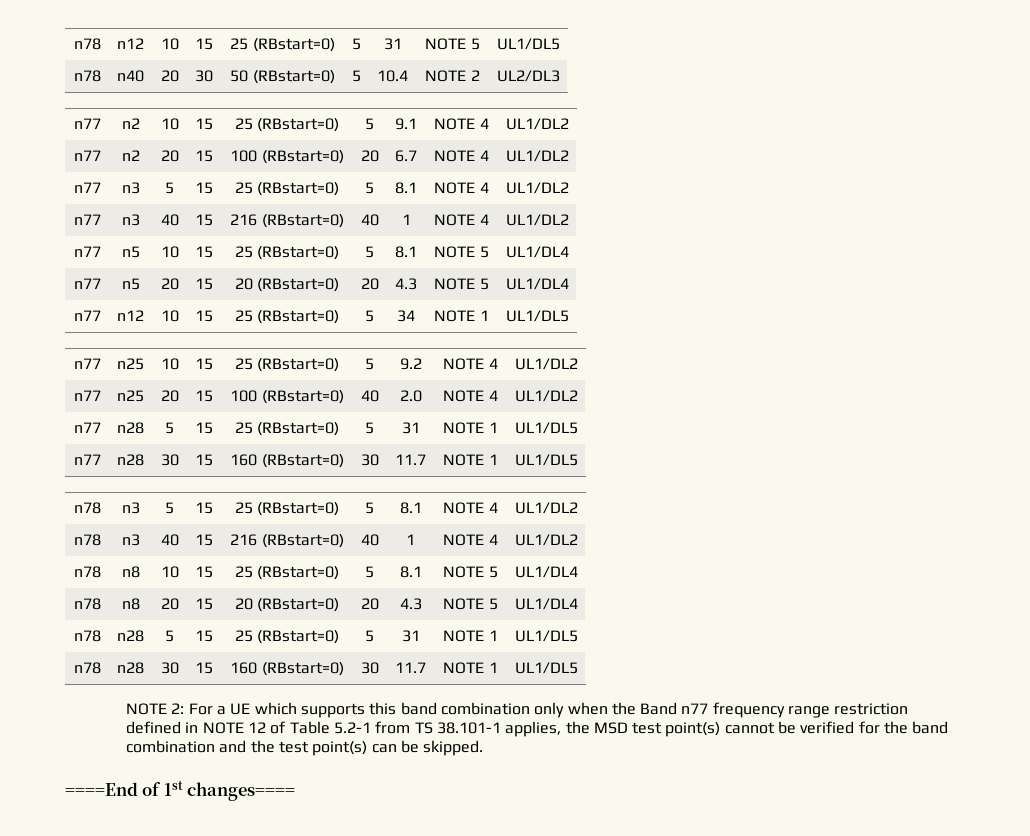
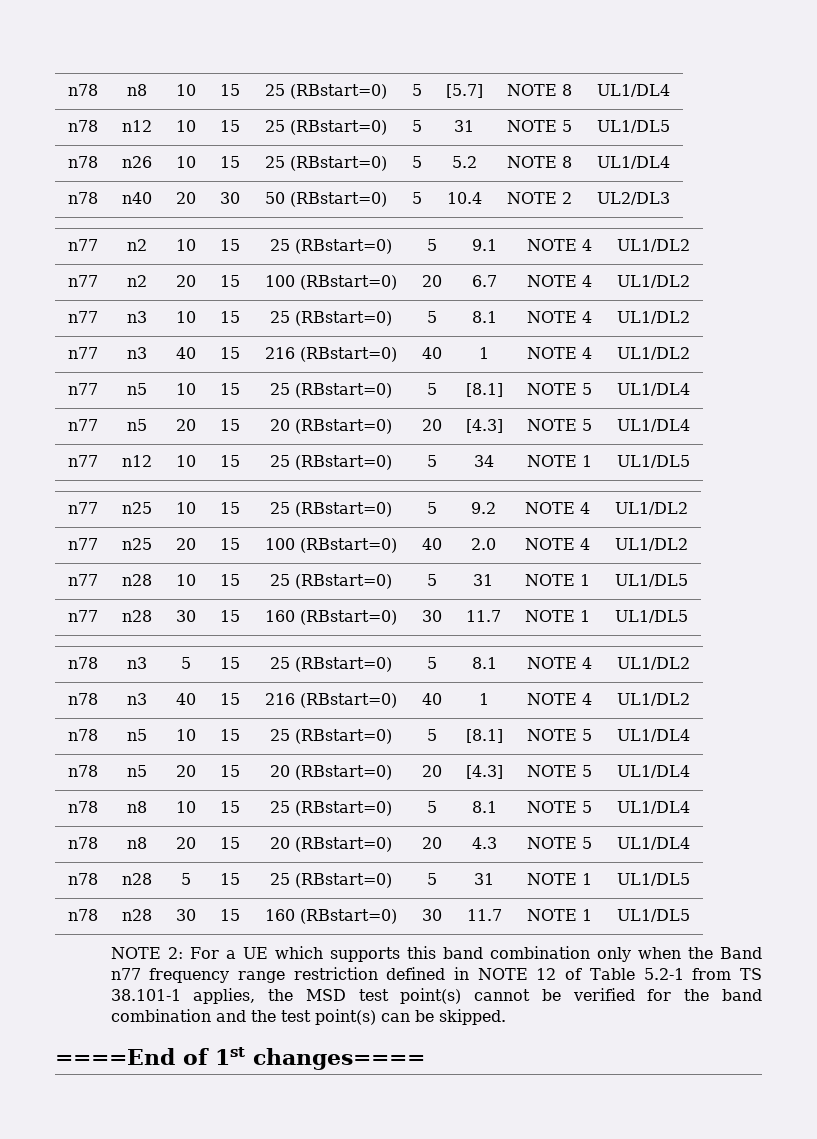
[73,38,101,50] n78 -> [67,84,98,96] [126,84,147,96] [175,84,196,96] [220,84,240,96] [265,84,387,99] [411,84,422,96] [445,84,483,98] [507,84,572,96] [597,84,670,97] [67,120,98,132] n78 | n8 | 10 | 15 | 25 (RBstart=0) | 5 | [5.7] | NOTE 8 | UL1/DL4 // n78
(560, 44) none -> [67,156,98,168] [121,156,152,168] [175,156,196,168] [220,156,240,168] [265,156,387,171] [411,156,422,168] [451,156,477,168] [507,156,572,168] [597,156,670,169] // n78 | n26 | 10 | 15 | 25 (RBstart=0) | 5 | 5.2 | NOTE 8 | UL1/DL4
[165,182,174,194] 5 -> [175,311,196,323] 10
[395,246,417,258] 8.1 -> [465,383,503,397] [8.1]
[395,278,417,290] 4.3 -> [465,419,503,433] [4.3]
[165,422,174,434] 5 -> [175,574,196,586] 10
(578, 540) none -> [67,729,98,741] [126,729,147,741] [175,729,196,741] [220,729,240,741] [270,729,392,744] [426,729,437,741] [465,729,503,743] [527,729,592,741] [617,729,690,742] [67,765,98,777] [126,765,147,777] [175,765,196,777] [220,765,240,777] [270,765,392,780] [421,765,442,777] [465,765,503,779] [527,765,592,777] [617,765,690,778] // n78 | n5 | 10 | 15 | 25 (RBstart=0) | 5 | [8.1] | NOTE 5 | UL1/DL4 // n78 | n5 | 20 | 15 | 20 (RBstart=0) | 20 | [4.3] | NOTE 5 | UL1/DL4

